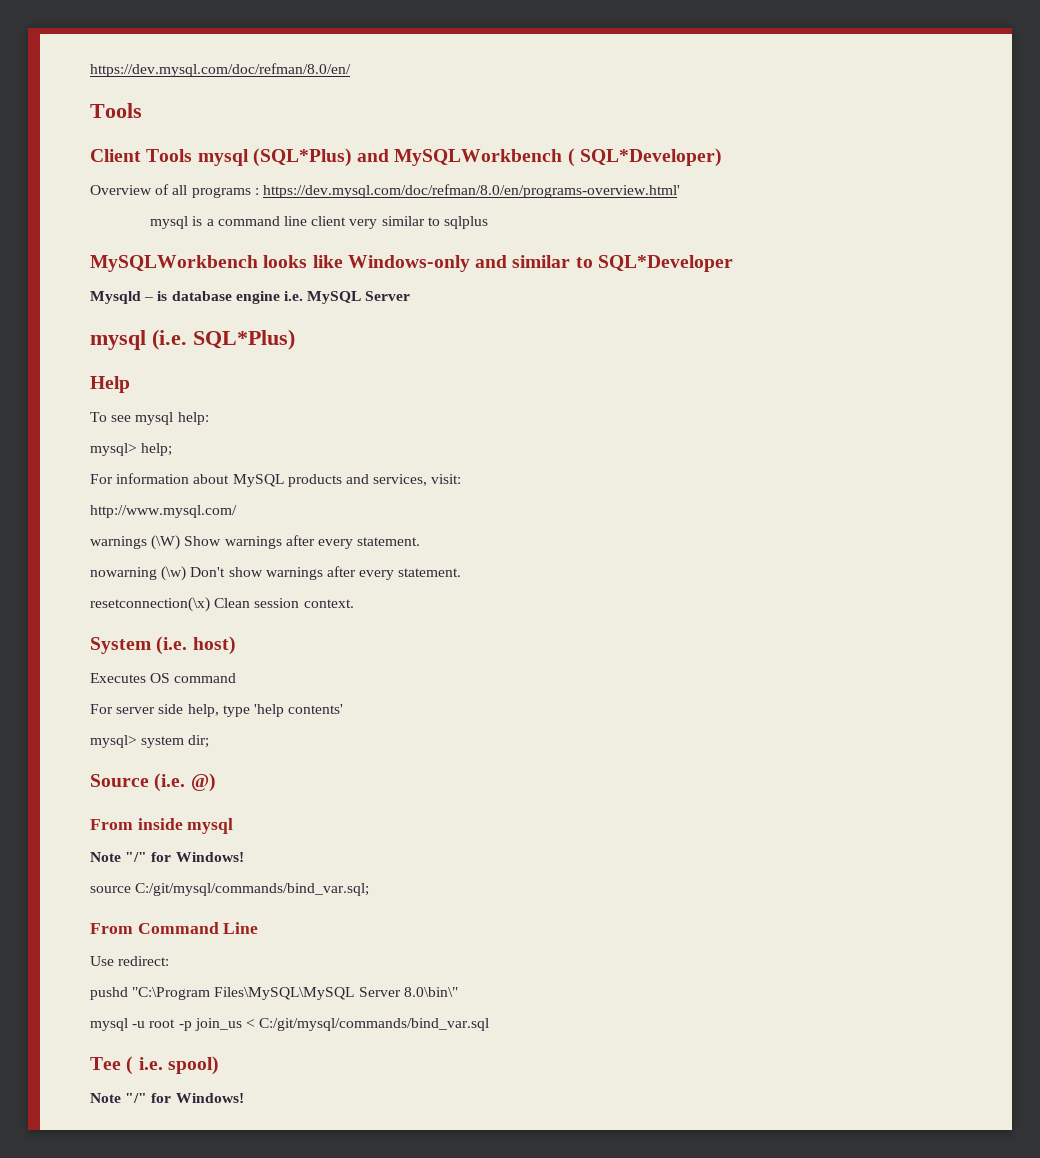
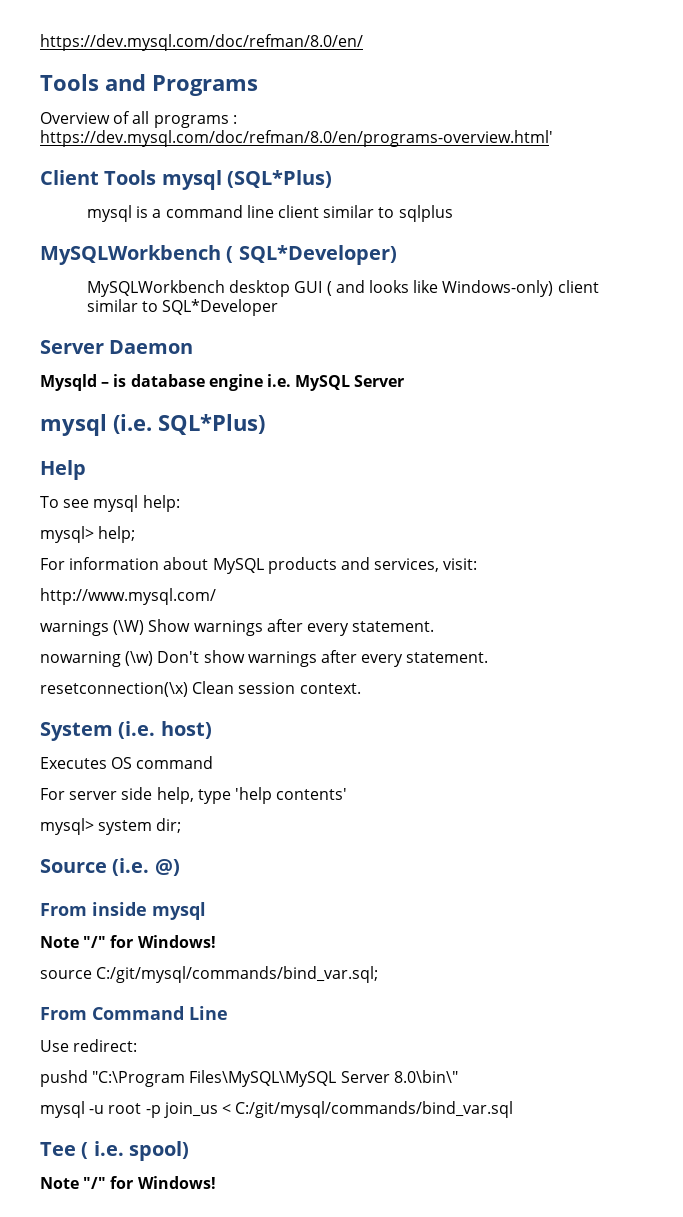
[90,148,722,167] // Client Tools mysql (SQL*Plus) and MySQLWorkbench ( SQL*Developer) -> [104,74,258,96] and Programs
(680, 191) none -> [40,170,332,190] // Client Tools mysql (SQL*Plus)
[349,219,378,229] very -> (319, 211) none
[263,255,508,272] looks like Windows-only and -> [226,245,397,265] [87,280,599,297] ( SQL*Developer) // MySQLWorkbench desktop GUI ( and looks like Windows-only) client
(733, 263) none -> [40,340,194,354] // Server Daemon

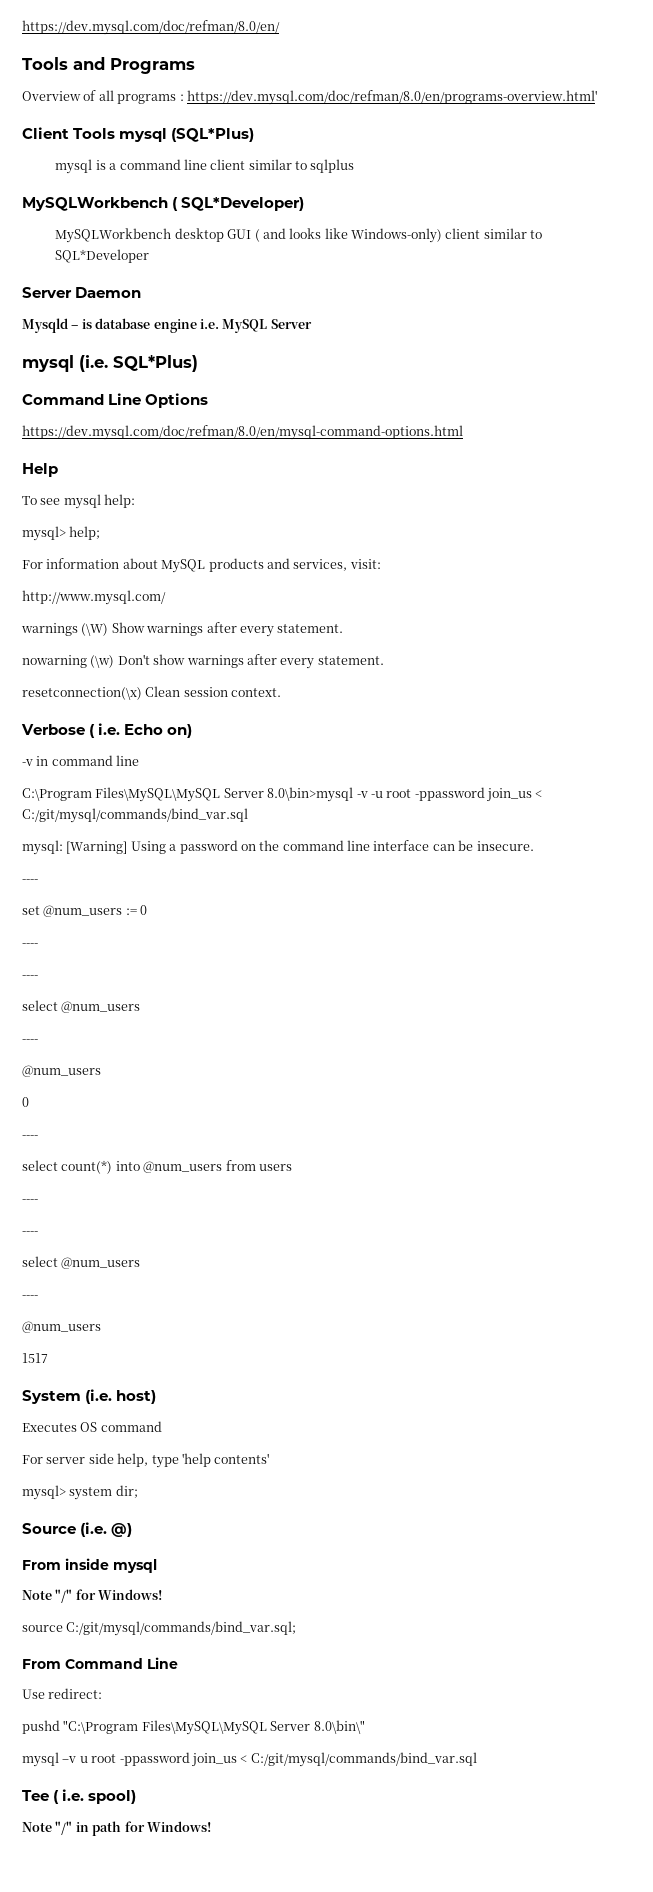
(265, 424) none -> [22,393,209,408] [22,425,463,440] // Command Line Options // https://dev.mysql.com/doc/refman/8.0/en/mysql-command-options.html
(361, 688) none -> [21,723,193,738] [22,755,140,766] [22,787,543,802] [22,808,248,823] [22,840,534,855] [22,879,38,883] [22,905,148,917] [22,943,38,947] [22,975,38,979] [22,1000,141,1013] [22,1039,38,1043] [22,1065,101,1077] [22,1097,29,1107] [22,1135,38,1139] [22,1160,292,1174] [22,1199,38,1203] [22,1231,38,1235] [22,1256,141,1269] [22,1295,38,1299] [22,1321,101,1333] [22,1353,48,1363] // Verbose ( i.e. Echo on) // -v in command line // C:\Program Files\MySQL\MySQL Server 8.0\bin>mysql -v -u root -ppassword join_us < C:/git/mysql/commands/bind_var.sql // mysql: [Warning] Using a password on the command line interface can be insecure. // ---- // set @num_users := 0 // ---- // ---- // select @num_users // ---- // @num_users // 0 // ---- // select count(*) into @num_users from users // ---- // ---- // select @num_users // ---- // @num_users // 1517
[89,1103,161,1118] -u root -p -> [62,1752,190,1766] –v u root -ppassword
(107, 1183) none -> [75,1821,122,1836] in path

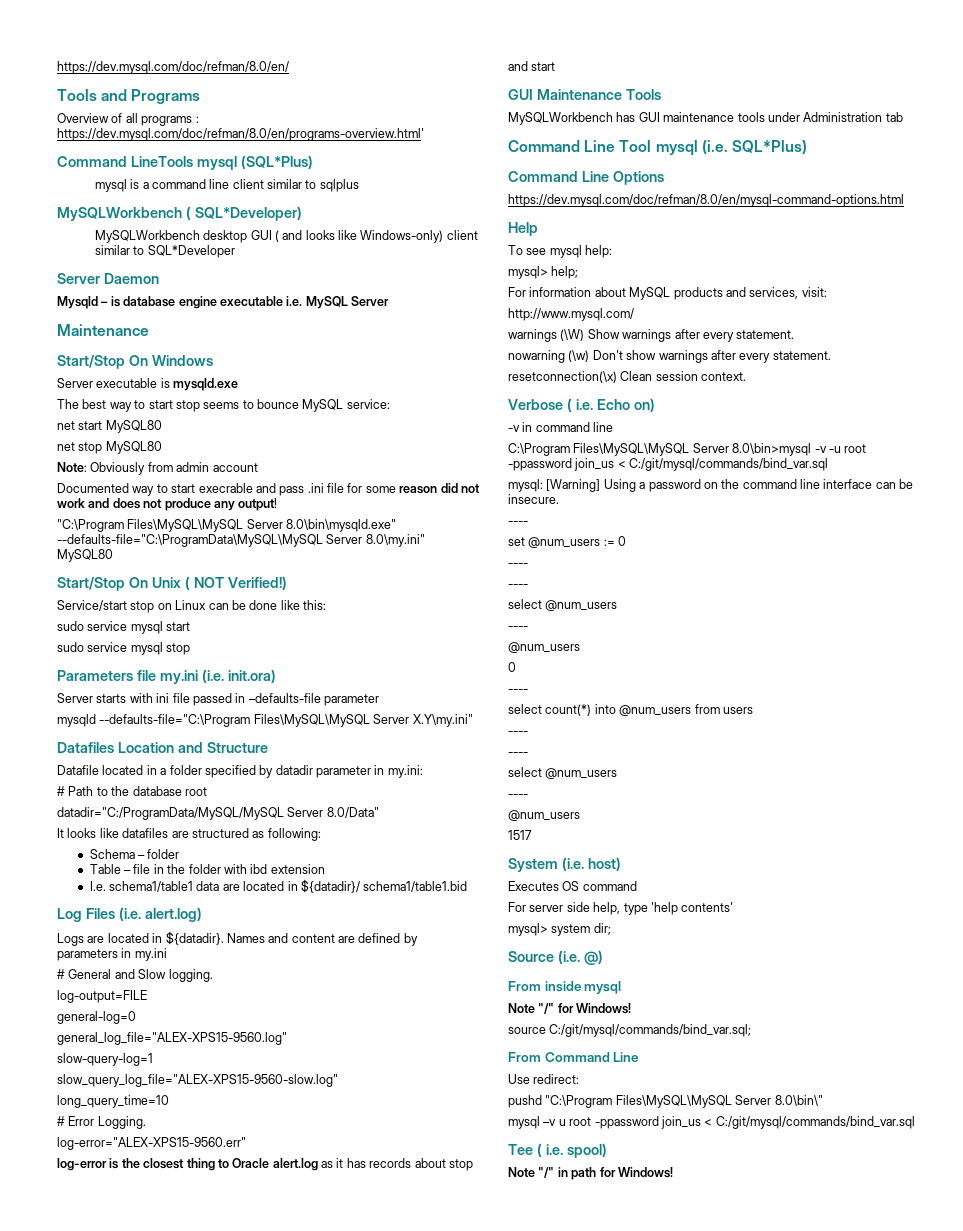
[22,127,116,139] Client Tools -> [57,156,193,167] Command LineTools
(197, 326) none -> [219,296,283,306] executable
(312, 324) none -> [57,324,149,336] [57,355,213,369] [57,378,239,391] [57,399,390,412] [57,420,162,433] [57,441,162,454] [57,462,258,475] [57,483,480,496] [57,498,278,511] [57,519,397,532] [57,534,425,547] [57,549,113,562] [57,576,287,591] [57,600,326,613] [57,621,191,634] [57,642,191,655] [57,669,276,684] [57,693,379,706] [57,714,473,727] [57,742,268,753] [57,765,423,778] [57,786,207,796] [57,807,379,820] [57,828,321,841] [89,849,180,859] [89,864,325,874] [89,879,468,893] [57,907,202,922] [57,931,418,946] [57,948,167,961] [57,969,213,982] [57,990,147,1003] [57,1011,136,1024] [57,1032,287,1045] [57,1053,153,1066] [57,1074,338,1087] [57,1095,169,1108] [57,1116,146,1129] [57,1137,246,1150] [57,1158,473,1171] [508,61,556,71] [508,89,661,100] [508,112,903,125] [508,140,652,152] Maintenance // Start/Stop On Windows // Server executable is mysqld.exe // The best way to start stop seems to bounce MySQL service: // net start MySQL80 // net stop MySQL80 // Note: Obviously from admin account // Documented way to start execrable and pass .ini file for some reason did not work and does not produce any output! // "C:\Program Files\MySQL\MySQL Server 8.0\bin\mysqld.exe" --defaults-file="C:\ProgramData\MySQL\MySQL Server 8.0\my.ini" MySQL80 // Start/Stop On Unix ( NOT Verified!) // Service/start stop on Linux can be done like this: // sudo service mysql start // sudo service mysql stop // Parameters file my.ini (i.e. init.ora) // Server starts with ini file passed in –defaults-file parameter // mysqld --defaults-file="C:\Program Files\MySQL\MySQL Server X.Y\my.ini" // Datafiles Location and Structure // Datafile located in a folder specified by datadir parameter in my.ini: // # Path to the database root // datadir="C:/ProgramData/MySQL/MySQL Server 8.0/Data" // It looks like datafiles are structured as following: // Schema – folder // Table – file in the folder with ibd extension // I.e. schema1/table1 data are located in ${datadir}/ schema1/table1.bid // Log Files (i.e. alert.log) // Logs are located in ${datadir}. Names and content are defined by parameters in my.ini // # General and Slow logging. // log-output=FILE // general-log=0 // general_log_file="ALEX-XPS15-9560.log" // slow-query-log=1 // slow_query_log_file="ALEX-XPS15-9560-slow.log" // long_query_time=10 // # Error Logging. // log-error="ALEX-XPS15-9560.err" // log-error is the closest thing to Oracle alert.log as it has records about stop and start // GUI Maintenance Tools // MySQLWorkbench has GUI maintenance tools under Administration tab // Command Line Tool

